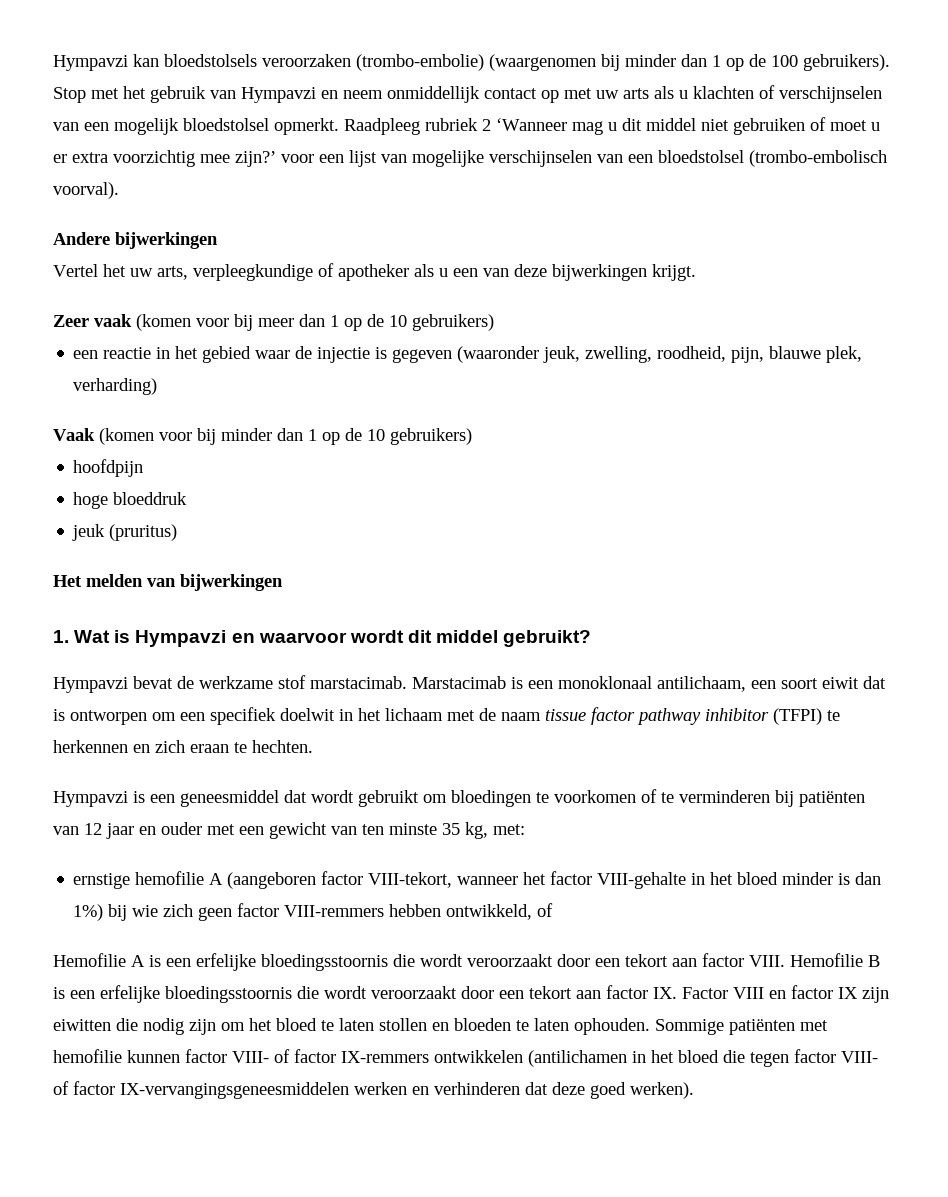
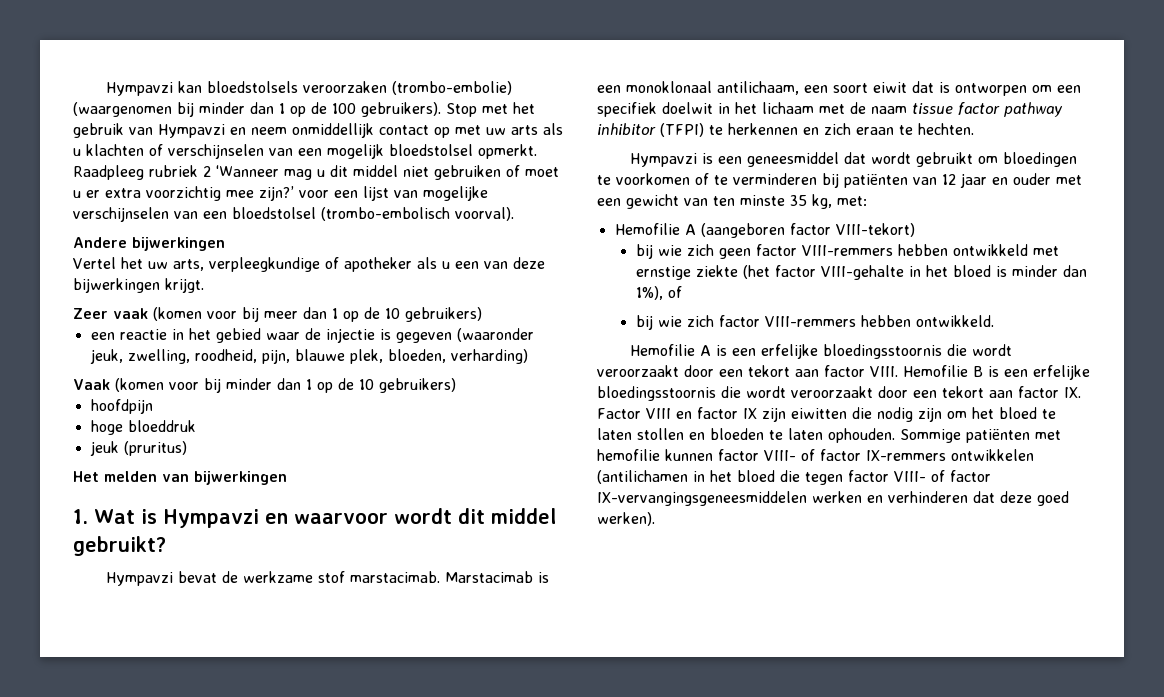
(863, 354) none -> [387,349,446,363] bloeden,
[73,871,205,889] ernstige hemofilie -> [614,223,680,235] Hemofilie
[368,871,882,889] [73,904,104,921] VIII-tekort, wanneer het factor VIII-gehalte in het bloed minder is dan 1%) -> [835,223,915,237] VIII-tekort) //
[446,903,554,920] ontwikkeld, of -> [952,244,1059,256] [635,265,1087,280] [635,286,682,300] [635,315,994,330] ontwikkeld met ernstige ziekte (het factor VIII-gehalte in het bloed is minder dan 1%), of // bij wie zich factor VIII-remmers hebben ontwikkeld.

